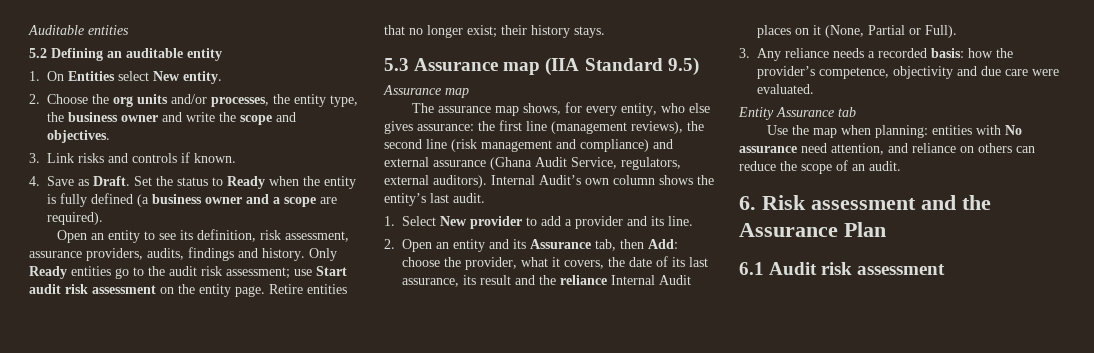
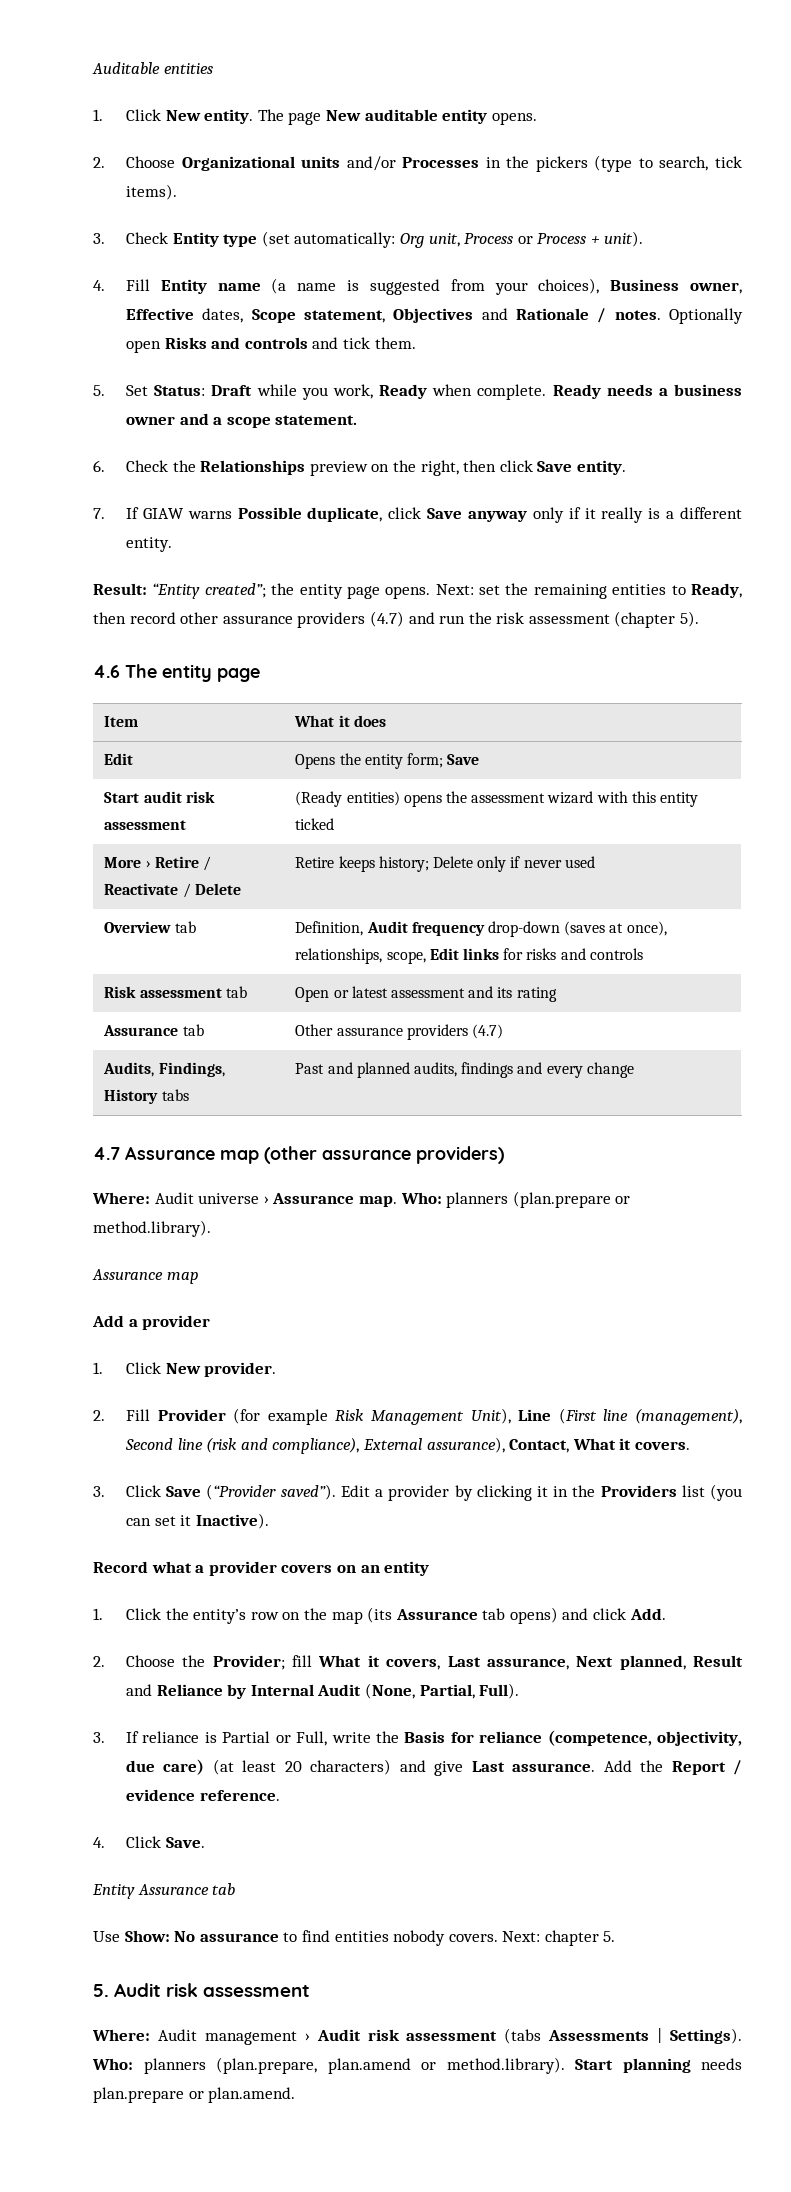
[29,48,222,61] [29,71,222,84] [29,94,358,107] [47,112,296,125] [47,130,110,143] [29,152,236,163] [29,176,356,189] [47,193,149,207] 5.2 Defining an auditable entity // 1. On Entities select New entity. // 2. Choose the org units and/or processes, the entity type, the business owner and write the scope and objectives. // 3. Link risks and controls if known. // 4. Save as Draft. Set the status to Ready when the entity is fully defined (a -> [93,109,537,125] [93,155,742,172] [126,184,178,200] [93,231,644,248] [93,278,742,295] [126,308,743,324] [126,337,416,353] [93,384,668,400] 1. Click New entity. The page New auditable entity opens. // 2. Choose Organizational units and/or Processes in the pickers (type to search, tick items). // 3. Check Entity type (set automatically: Org unit, Process or Process + unit). // 4. Fill Entity name (a name is suggested from your choices), Business owner, Effective dates, Scope statement, Objectives and Rationale / notes. Optionally open Risks and controls and tick them. // 5. Set Status: Draft while you work, Ready when complete. Ready needs a
[320,197,337,204] [47,212,103,225] [56,229,349,243] [29,247,337,261] [29,266,347,279] [29,284,347,297] [384,25,605,38] [384,57,699,76] [383,85,469,98] [411,102,710,116] [384,120,704,134] [384,139,673,152] [384,157,681,170] [384,175,714,188] [384,193,485,206] [384,216,693,229] [384,239,678,252] [402,256,708,270] [402,275,691,287] [757,25,957,38] [739,48,1013,61] [757,66,1059,79] [757,84,814,94] [738,107,856,120] [766,125,1022,138] [739,143,1035,155] [739,160,901,174] [739,195,991,210] [739,222,886,237] [739,262,946,275] are required). // Open an entity to see its definition, risk assessment, assurance providers, audits, findings and history. Only Ready entities go to the audit risk assessment; use Start audit risk assessment on the entity page. Retire entities that no longer exist; their history stays. // 5.3 Assurance map (IIA Standard 9.5) // Assurance map // The assurance map shows, for every entity, who else gives assurance: the first line (management reviews), the second line (risk management and compliance) and external assurance (Ghana Audit Service, regulators, external auditors). Internal Audit’s own column shows the entity’s last audit. // 1. Select New provider to add a provider and its line. // 2. Open an entity and its Assurance tab, then Add: choose the provider, what it covers, the date of its last assurance, its result and the reliance Internal Audit places on it (None, Partial or Full). // 3. Any reliance needs a recorded basis: how the provider’s competence, objectivity and due care were evaluated. // Entity Assurance tab // Use the map when planning: entities with No assurance need attention, and reliance on others can reduce the scope of an audit. // 6. Risk assessment and the Assurance Plan // 6.1 Audit risk assessment -> [275,415,358,425] [93,460,626,476] [93,507,742,523] [126,537,173,552] [93,583,742,599] [93,611,700,628] [93,664,260,682] [104,716,139,727] [294,715,386,727] [104,753,134,765] [295,753,480,769] [104,791,215,803] [104,820,187,830] [295,791,698,807] [295,818,335,830] [104,856,211,871] [104,883,241,898] [295,856,595,872] [104,921,196,933] [295,921,667,937] [295,948,643,964] [104,986,247,998] [295,986,557,1002] [103,1024,204,1036] [295,1024,503,1040] [103,1062,225,1077] [104,1089,189,1104] [295,1062,634,1078] [93,1146,504,1164] [92,1191,631,1208] [93,1220,211,1237] [92,1269,199,1284] [92,1315,211,1330] [93,1362,277,1377] [93,1408,742,1425] [125,1437,690,1454] [93,1484,742,1501] [126,1513,269,1529] [93,1561,430,1576] [93,1607,666,1624] [93,1655,743,1670] [126,1683,520,1699] [93,1730,743,1746] [126,1759,742,1776] [126,1789,280,1801] [93,1836,205,1848] [92,1883,236,1899] [93,1930,616,1946] [93,1983,311,1997] [92,2028,742,2045] [92,2057,742,2074] [93,2087,296,2103] statement. // 6. Check the Relationships preview on the right, then click Save entity. // 7. If GIAW warns Possible duplicate, click Save anyway only if it really is a different entity. // Result: “Entity created”; the entity page opens. Next: set the remaining entities to Ready, then record other assurance providers (4.7) and run the risk assessment (chapter 5). // 4.6 The entity page // Item | What it does // Edit | Opens the entity form; Save // Start audit risk assessment | (Ready entities) opens the assessment wizard with this entity ticked // More › Retire / Reactivate / Delete | Retire keeps history; Delete only if never used // Overview tab | Definition, Audit frequency drop-down (saves at once), relationships, scope, Edit links for risks and controls // Risk assessment tab | Open or latest assessment and its rating // Assurance tab | Other assurance providers (4.7) // Audits, Findings, History tabs | Past and planned audits, findings and every change // 4.7 Assurance map (other assurance providers) // Where: Audit universe › Assurance map. Who: planners (plan.prepare or method.library). // Assurance map // Add a provider // 1. Click New provider. // 2. Fill Provider (for example Risk Management Unit), Line (First line (management), Second line (risk and compliance), External assurance), Contact, What it covers. // 3. Click Save (“Provider saved”). Edit a provider by clicking it in the Providers list (you can set it Inactive). // Record what a provider covers on an entity // 1. Click the entity’s row on the map (its Assurance tab opens) and click Add. // 2. Choose the Provider; fill What it covers, Last assurance, Next planned, Result and Reliance by Internal Audit (None, Partial, Full). // 3. If reliance is Partial or Full, write the Basis for reliance (competence, objectivity, due care) (at least 20 characters) and give Last assurance. Add the Report / evidence reference. // 4. Click Save. // Entity Assurance tab // Use Show: No assurance to find entities nobody covers. Next: chapter 5. // 5. Audit risk assessment // Where: Audit management › Audit risk assessment (tabs Assessments | Settings). Who: planners (plan.prepare, plan.amend or method.library). Start planning needs plan.prepare or plan.amend.

